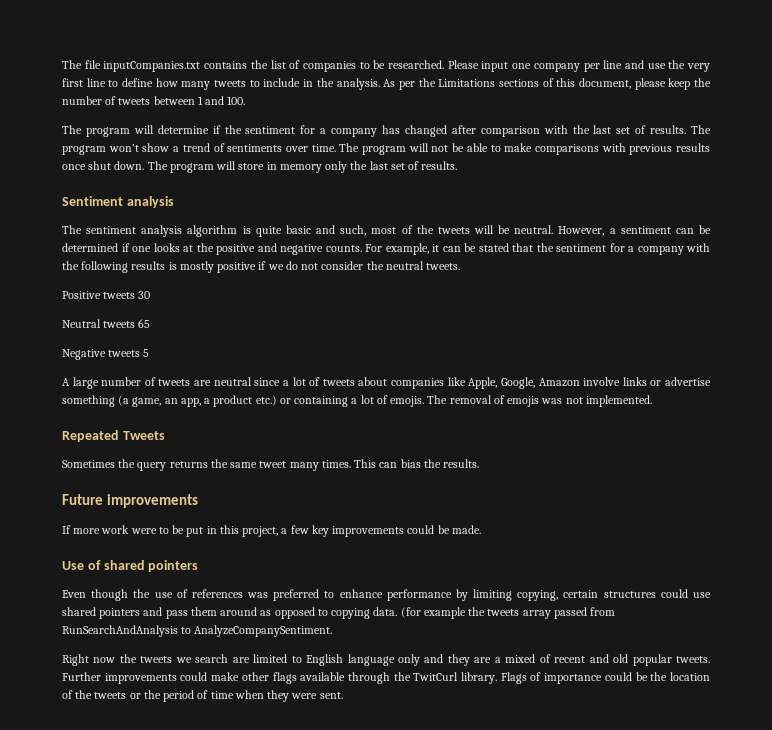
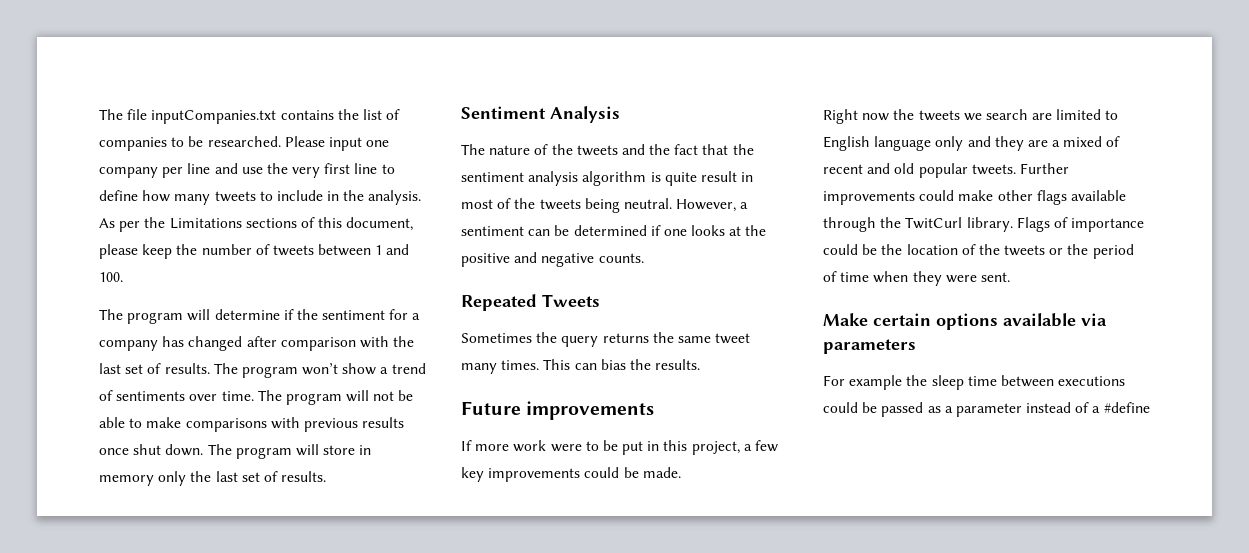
[126,196,174,208] [62,225,82,234] analysis // The -> [550,106,620,123] [461,144,754,156] Analysis // The nature of the tweets and the fact that the
[285,225,367,236] basic and such, -> [700,171,754,182] result in
[473,225,511,234] will be -> [584,198,620,213] being
[365,243,710,255] [62,261,461,273] [62,291,151,299] [62,319,151,328] [62,349,150,360] [62,377,711,389] [62,395,652,407] For example, it can be stated that the sentiment for a company with the following results is mostly positive if we do not consider the neutral tweets. // Positive tweets 30 // Neutral tweets 65 // Negative tweets 5 // A large number of tweets are neutral since a lot of tweets about companies like Apple, Google, Amazon involve links or advertise something (a game, an app, a product etc.) or containing a lot of emojis. The removal of emojis was not implemented. -> (644, 258) none
[62,560,199,572] [62,589,711,601] [62,607,616,619] [62,625,333,637] // Use of shared pointers // Even though the use of references was preferred to enhance performance by limiting copying, certain structures could use shared pointers and pass them around as opposed to copying data. (for example the tweets array passed from RunSearchAndAnalysis to AnalyzeCompanySentiment. -> (681, 472) none
(343, 695) none -> [823,313,1107,330] [823,339,916,354] [823,375,1126,390] [823,402,1150,417] // Make certain options available via parameters // For example the sleep time between executions could be passed as a parameter instead of a #define

